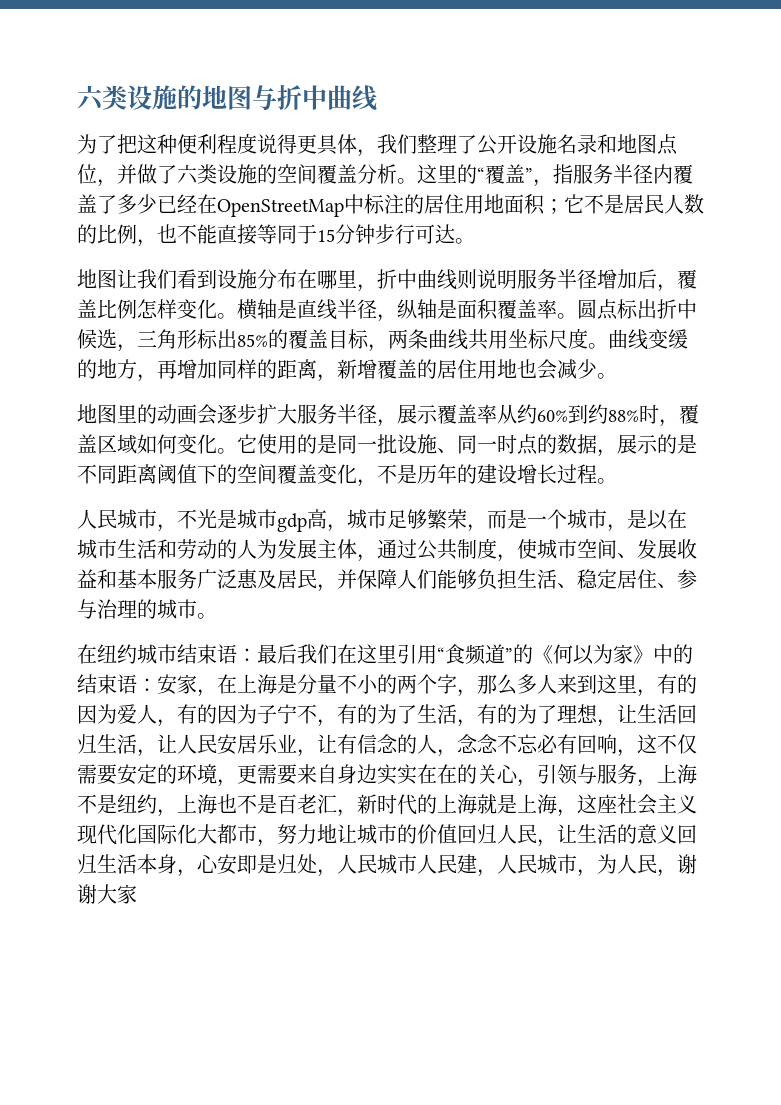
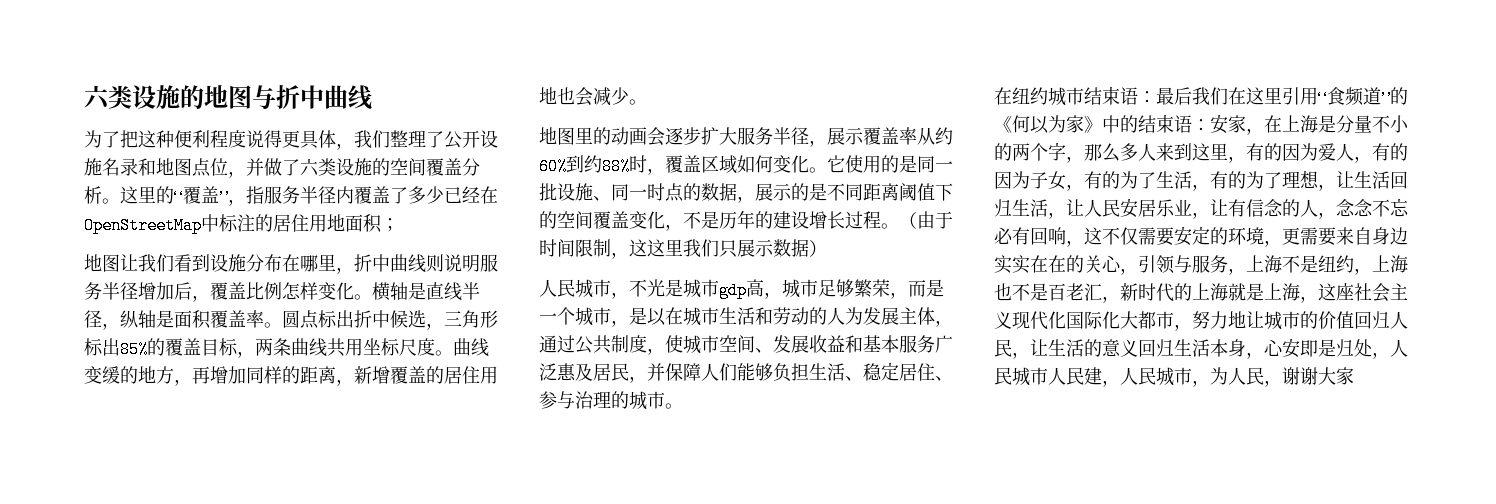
[564,194,704,214] [77,224,475,247] 它不是居民人数的比例，也不能直接等同于15分钟步行可达。 -> (399, 225) none
(617, 481) none -> [899,211,953,229] [539,239,827,259] （由于时间限制，这这里我们只展示数据）
[277,704,317,724] 宁不 -> [1048,171,1066,190] 女

